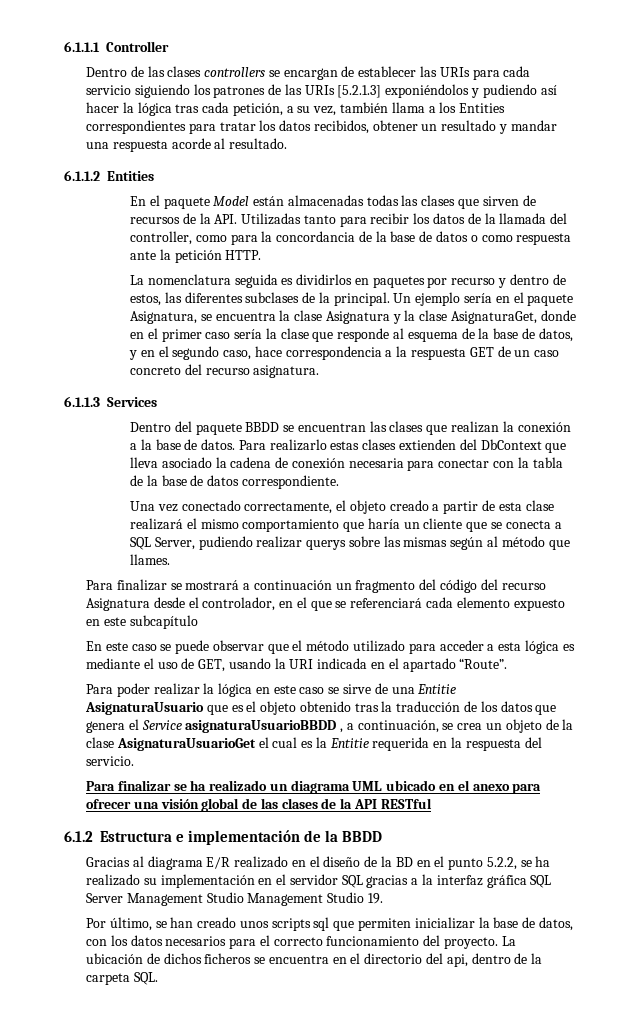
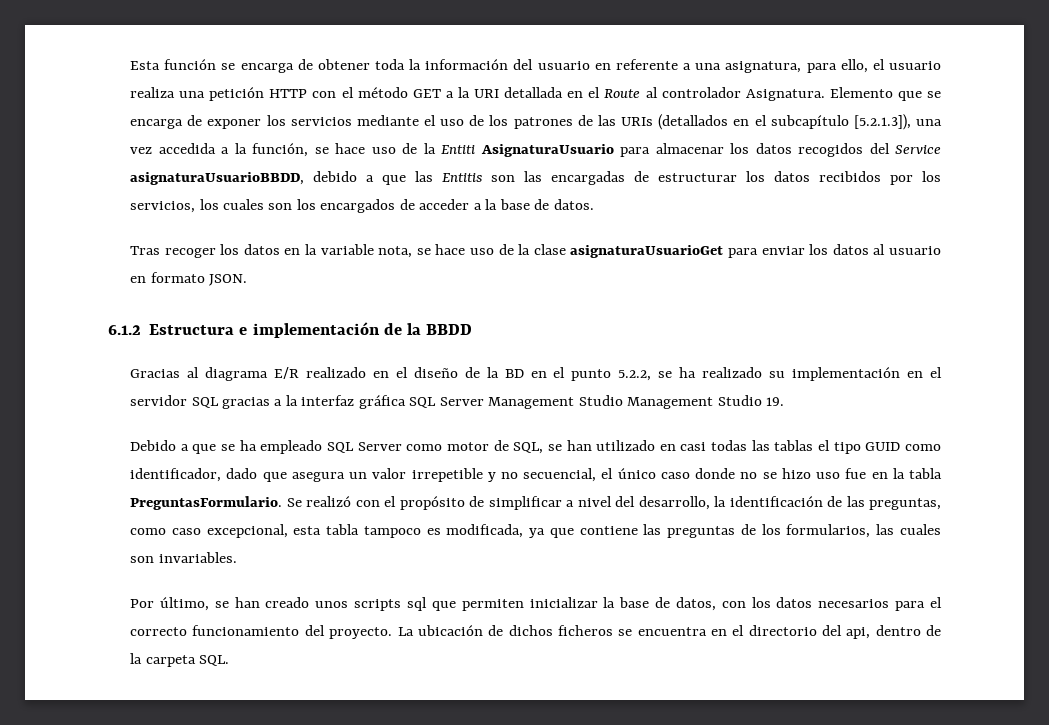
[64,41,169,52] [85,66,531,80] [85,84,190,98] 6.1.1.1 Controller // Dentro de las clases controllers se encargan de establecer las URIs para cada servicio siguiendo -> [130,59,942,73] [130,87,942,101] [130,115,485,129] Esta función se encarga de obtener toda la información del usuario en referente a una asignatura, para ello, el usuario realiza una petición HTTP con el método GET a la URI detallada en el Route al controlador Asignatura. Elemento que se encarga de exponer los servicios mediante el uso de
[337,84,557,98] [85,102,506,116] [85,120,557,134] [85,138,288,152] [64,170,154,181] [129,195,536,209] [129,213,568,227] [129,231,572,245] [129,249,262,263] [129,274,566,288] [129,292,574,306] [129,310,576,324] [129,328,573,342] [128,346,560,360] [129,364,320,378] [64,396,157,407] [129,421,571,435] [5.2.1.3] exponiéndolos y pudiendo así hacer la lógica tras cada petición, a su vez, también llama a los Entities correspondientes para tratar los datos recibidos, obtener un resultado y mandar una respuesta acorde al resultado. // 6.1.1.2 Entities // En el paquete Model están almacenadas todas las clases que sirven de recursos de la API. Utilizadas tanto para recibir los datos de la llamada del controller, como para la concordancia de la base de datos o como respuesta ante la petición HTTP. // La nomenclatura seguida es dividirlos en paquetes por recurso y dentro de estos, las diferentes subclases de la principal. Un ejemplo sería en el paquete Asignatura, se encuentra la clase Asignatura y la clase AsignaturaGet, donde en el primer caso sería la clase que responde al esquema de la base de datos, y en el segundo caso, hace correspondencia a la respuesta GET de un caso concreto del recurso asignatura. // 6.1.1.3 Services // Dentro del paquete BBDD se encuentran las clases que realizan la conexión -> [658,114,943,130] [130,143,941,157] [130,171,941,185] [130,199,470,213] (detallados en el subcapítulo [5.2.1.3]), una vez accedida a la función, se hace uso de la Entiti AsignaturaUsuario para almacenar los datos recogidos del Service asignaturaUsuarioBBDD, debido a que las Entitis son las encargadas de estructurar los datos recibidos por los servicios, los cuales son los encargados de acceder
[238,439,567,453] [129,457,563,471] [129,475,339,489] [129,500,554,514] [129,518,562,532] [129,536,570,550] [129,554,170,565] [85,579,546,593] [85,597,565,611] [85,615,198,629] [85,640,575,654] [85,658,508,672] [85,683,457,697] [84,701,557,715] [85,719,574,733] [85,737,542,751] [85,756,134,766] [85,780,542,794] [85,798,432,812] Para realizarlo estas clases extienden del DbContext que lleva asociado la cadena de conexión necesaria para conectar con la tabla de la base de datos correspondiente. // Una vez conectado correctamente, el objeto creado a partir de esta clase realizará el mismo comportamiento que haría un cliente que se conecta a SQL Server, pudiendo realizar querys sobre las mismas según al método que llames. // Para finalizar se mostrará a continuación un fragmento del código del recurso Asignatura desde el controlador, en el que se referenciará cada elemento expuesto en este subcapítulo // En este caso se puede observar que el método utilizado para acceder a esta lógica es mediante el uso de GET, usando la URI indicada en el apartado “Route”. // Para poder realizar la lógica en este caso se sirve de una Entitie AsignaturaUsuario que es el objeto obtenido tras la traducción de los datos que genera el Service asignaturaUsuarioBBDD , a continuación, se crea un objeto de la clase AsignaturaUsuarioGet el cual es la Entitie requerida en la respuesta del servicio. // Para finalizar se ha realizado un diagrama UML ubicado en el anexo para ofrecer una visión global de las clases de la API RESTful -> [130,244,942,258] [130,272,248,286] // Tras recoger los datos en la variable nota, se hace uso de la clase asignaturaUsuarioGet para enviar los datos al usuario en formato JSON.
(383, 898) none -> [130,440,941,454] [130,468,943,482] [130,496,941,510] [130,524,941,538] [130,552,237,563] // Debido a que se ha empleado SQL Server como motor de SQL, se han utilizado en casi todas las tablas el tipo GUID como identificador, dado que asegura un valor irrepetible y no secuencial, el único caso donde no se hizo uso fue en la tabla PreguntasFormulario. Se realizó con el propósito de simplificar a nivel del desarrollo, la identificación de las preguntas, como caso excepcional, esta tabla tampoco es modificada, ya que contiene las preguntas de los formularios, las cuales son invariables.

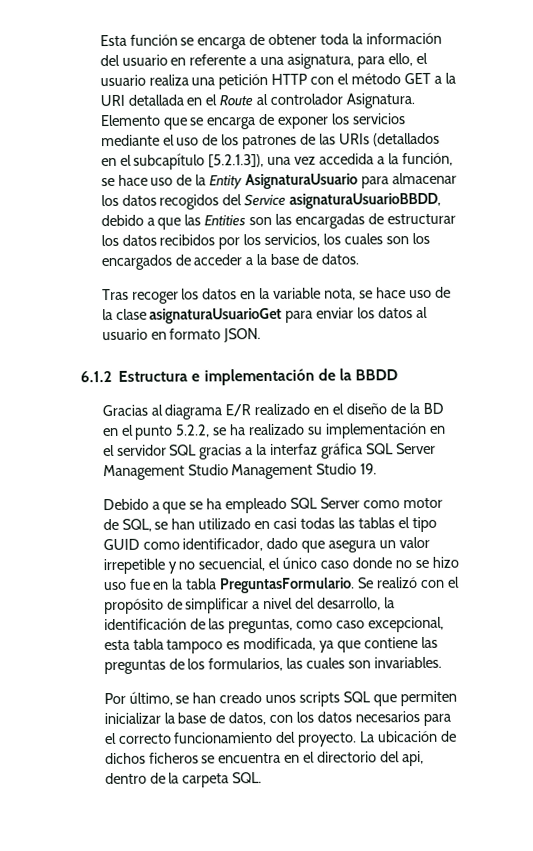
[441,145,476,154] Entiti -> [209,174,244,190] Entity
[442,173,483,182] Entitis -> [204,214,247,227] Entities
[407,597,428,611] sql -> [343,691,372,703] SQL

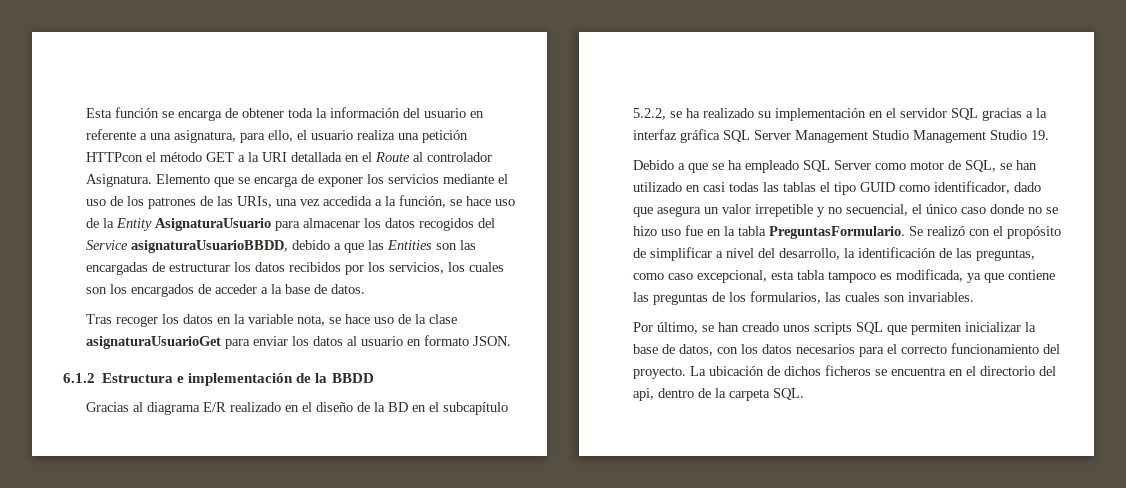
[271,73,335,85] HTTP con -> [86,152,144,162] HTTPcon
[338,132,440,147] [100,153,265,170] URIs (detallados en el subcapítulo [5.2.1.3]), -> [237,196,273,208] URIs,
[134,425,174,440] punto -> [443,402,509,415] subcapítulo

